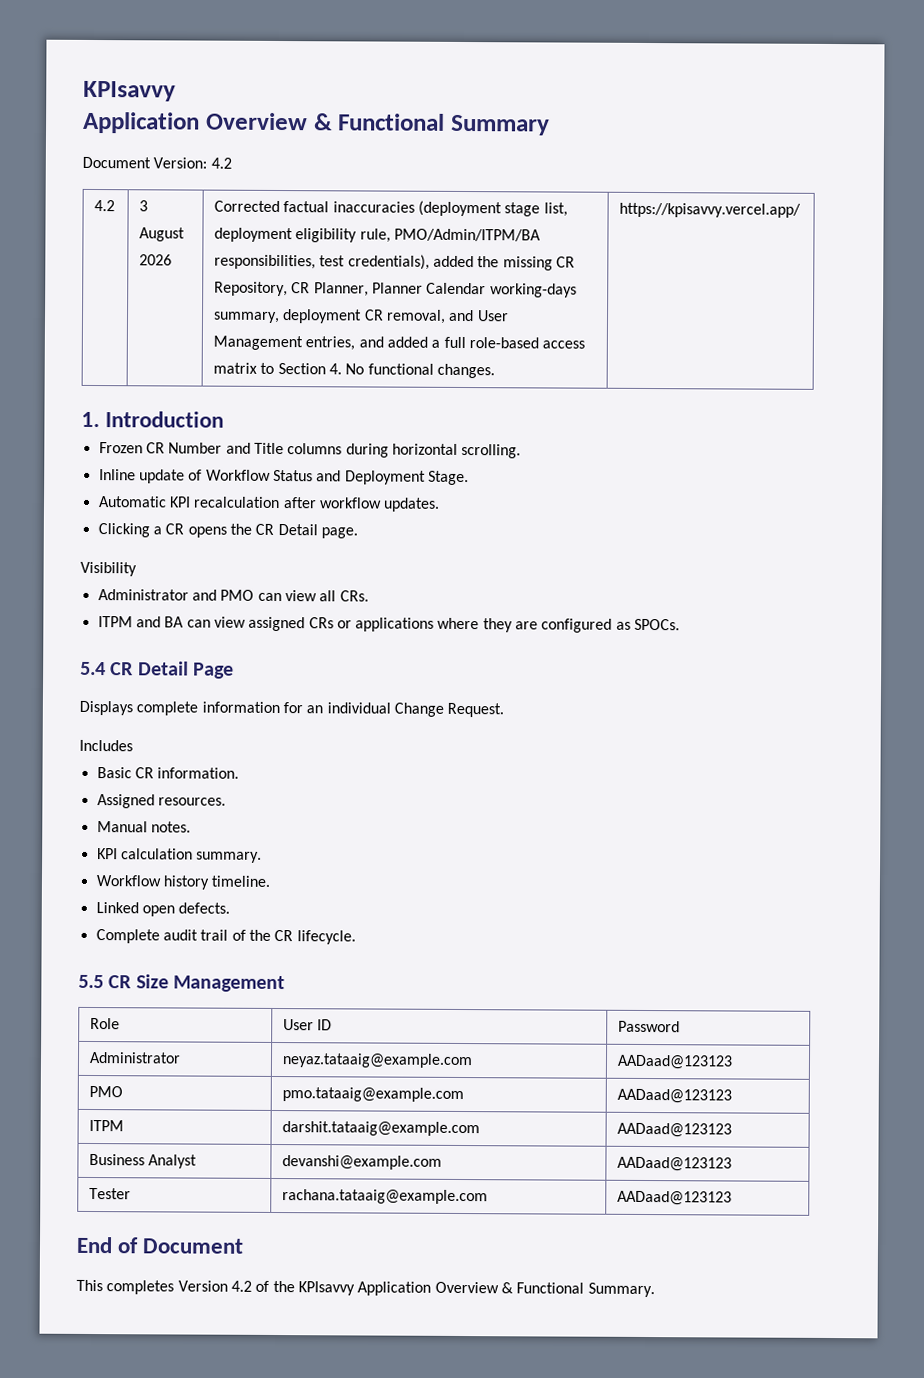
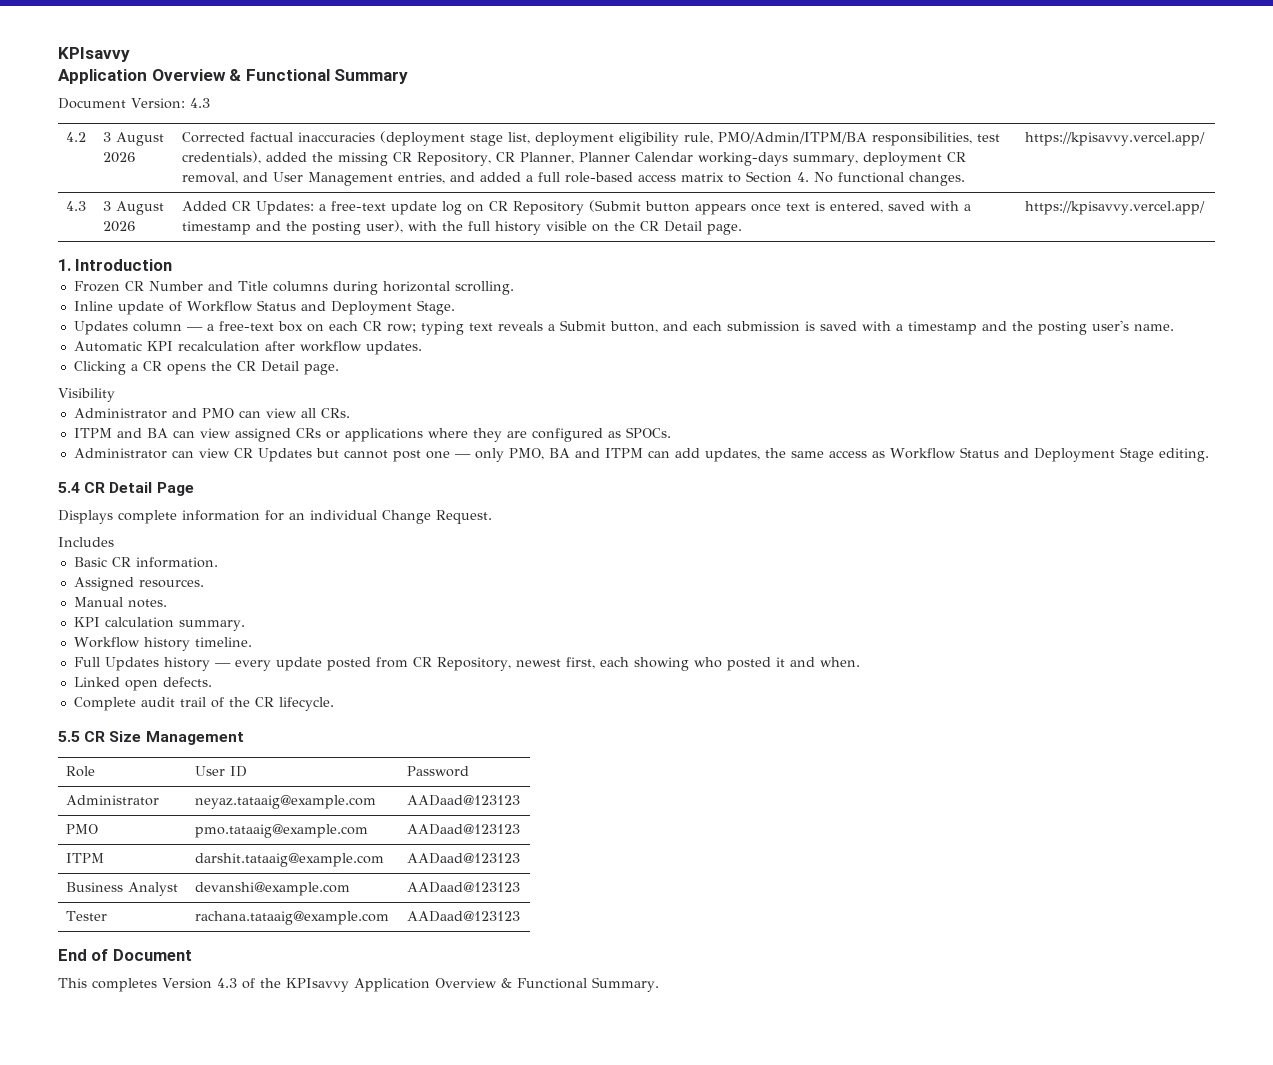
[210,157,232,169] 4.2 -> [189,98,210,108] 4.3
(802, 210) none -> [66,201,87,211] [103,201,165,215] [103,221,136,232] [182,200,972,215] [182,220,743,235] [1025,201,1206,215] // 4.3 | 3 August 2026 | Added CR Updates: a free-text update log on CR Repository (Submit button appears once text is entered, saved with a timestamp and the posting user), with the full history visible on the CR Detail page. | https://kpisavvy.vercel.app/
(469, 478) none -> [73,320,1174,335] // Updates column — a free-text box on each CR row; typing text reveals a Submit button, and each submission is saved with a timestamp and the posting user's name.
(681, 624) none -> [73,447,1209,462] // Administrator can view CR Updates but cannot post one — only PMO, BA and ITPM can add updates, the same access as Workflow Status and Deployment Stage editing.
(271, 881) none -> [73,657,860,671] // Full Updates history — every update posted from CR Repository, newest first, each showing who posted it and when.
[230,1280,252,1292] 4.2 -> [216,978,237,988] 4.3

